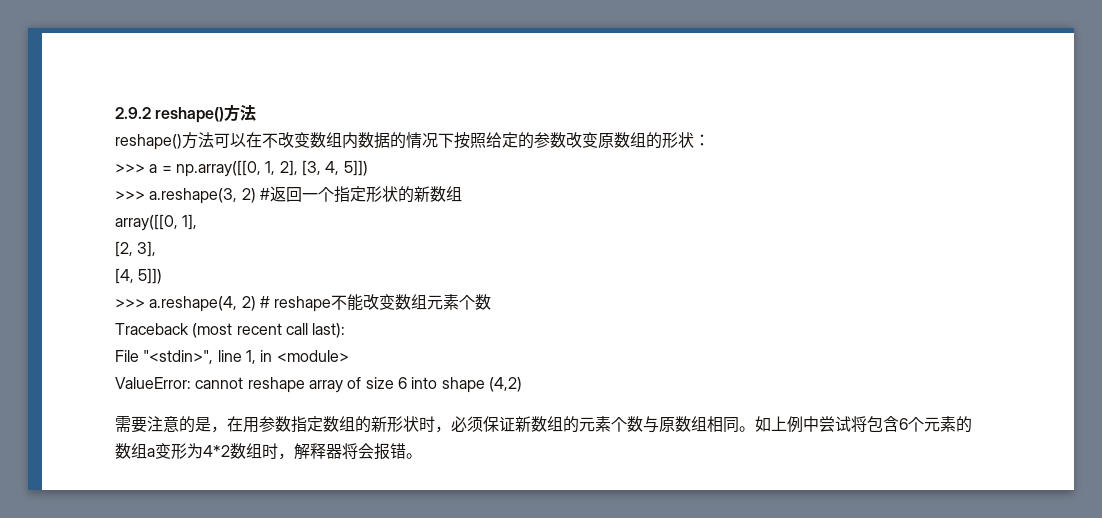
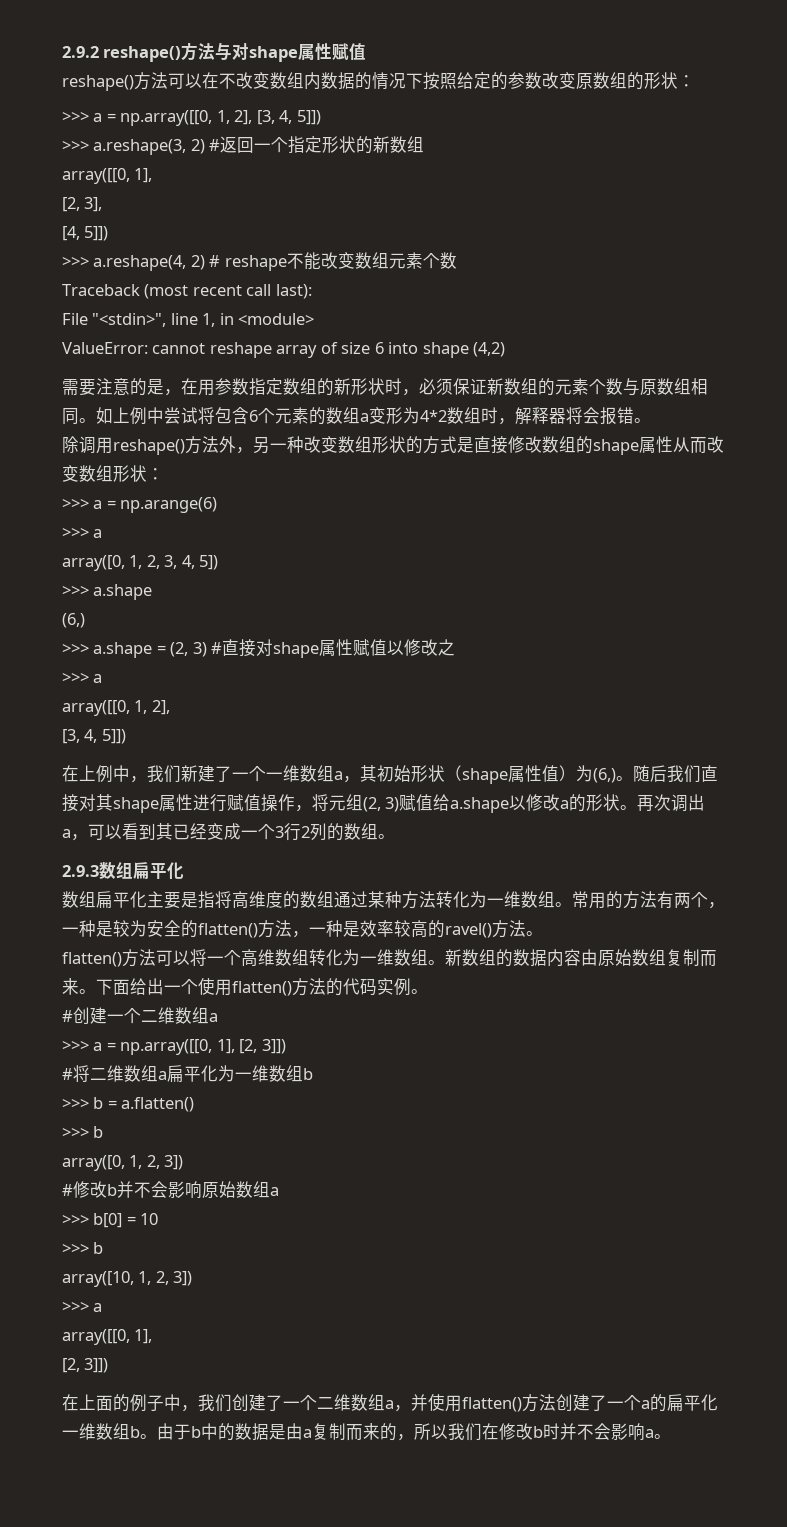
(257, 112) none -> [215,42,367,62] 与对shape属性赋值
(422, 456) none -> [62,436,724,455] [62,465,164,482] [62,497,218,513] [62,527,103,538] [62,555,219,571] [62,584,153,600] [62,613,85,628] [62,639,456,658] [62,672,103,683] [62,700,170,716] [62,729,126,744] [62,765,718,784] [62,794,706,813] [62,823,395,841] [62,862,184,880] [62,891,725,909] [62,920,543,938] [62,949,717,967] [62,978,428,996] [62,1007,218,1025] [62,1039,286,1055] [62,1065,313,1082] [62,1097,195,1112] [62,1126,104,1138] [62,1155,184,1171] [62,1181,279,1199] [62,1213,159,1228] [62,1242,104,1254] [62,1271,193,1287] [62,1301,103,1312] [62,1329,153,1345] [62,1358,109,1373] [62,1394,718,1412] [62,1423,671,1441] // 除调用reshape()方法外，另一种改变数组形状的方式是直接修改数组的shape属性从而改变数组形状： // >>> a = np.arange(6) // >>> a // array([0, 1, 2, 3, 4, 5]) // >>> a.shape // (6,) // >>> a.shape = (2, 3) #直接对shape属性赋值以修改之 // >>> a // array([[0, 1, 2], // [3, 4, 5]]) // 在上例中，我们新建了一个一维数组a，其初始形状（shape属性值）为(6,)。随后我们直接对其shape属性进行赋值操作，将元组(2, 3)赋值给a.shape以修改a的形状。再次调出a，可以看到其已经变成一个3行2列的数组。 // 2.9.3数组扁平化 // 数组扁平化主要是指将高维度的数组通过某种方法转化为一维数组。常用的方法有两个，一种是较为安全的flatten()方法，一种是效率较高的ravel()方法。 // flatten()方法可以将一个高维数组转化为一维数组。新数组的数据内容由原始数组复制而来。下面给出一个使用flatten()方法的代码实例。 // #创建一个二维数组a // >>> a = np.array([[0, 1], [2, 3]]) // #将二维数组a扁平化为一维数组b // >>> b = a.flatten() // >>> b // array([0, 1, 2, 3]) // #修改b并不会影响原始数组a // >>> b[0] = 10 // >>> b // array([10, 1, 2, 3]) // >>> a // array([[0, 1], // [2, 3]]) // 在上面的例子中，我们创建了一个二维数组a，并使用flatten()方法创建了一个a的扁平化一维数组b。由于b中的数据是由a复制而来的，所以我们在修改b时并不会影响a。

